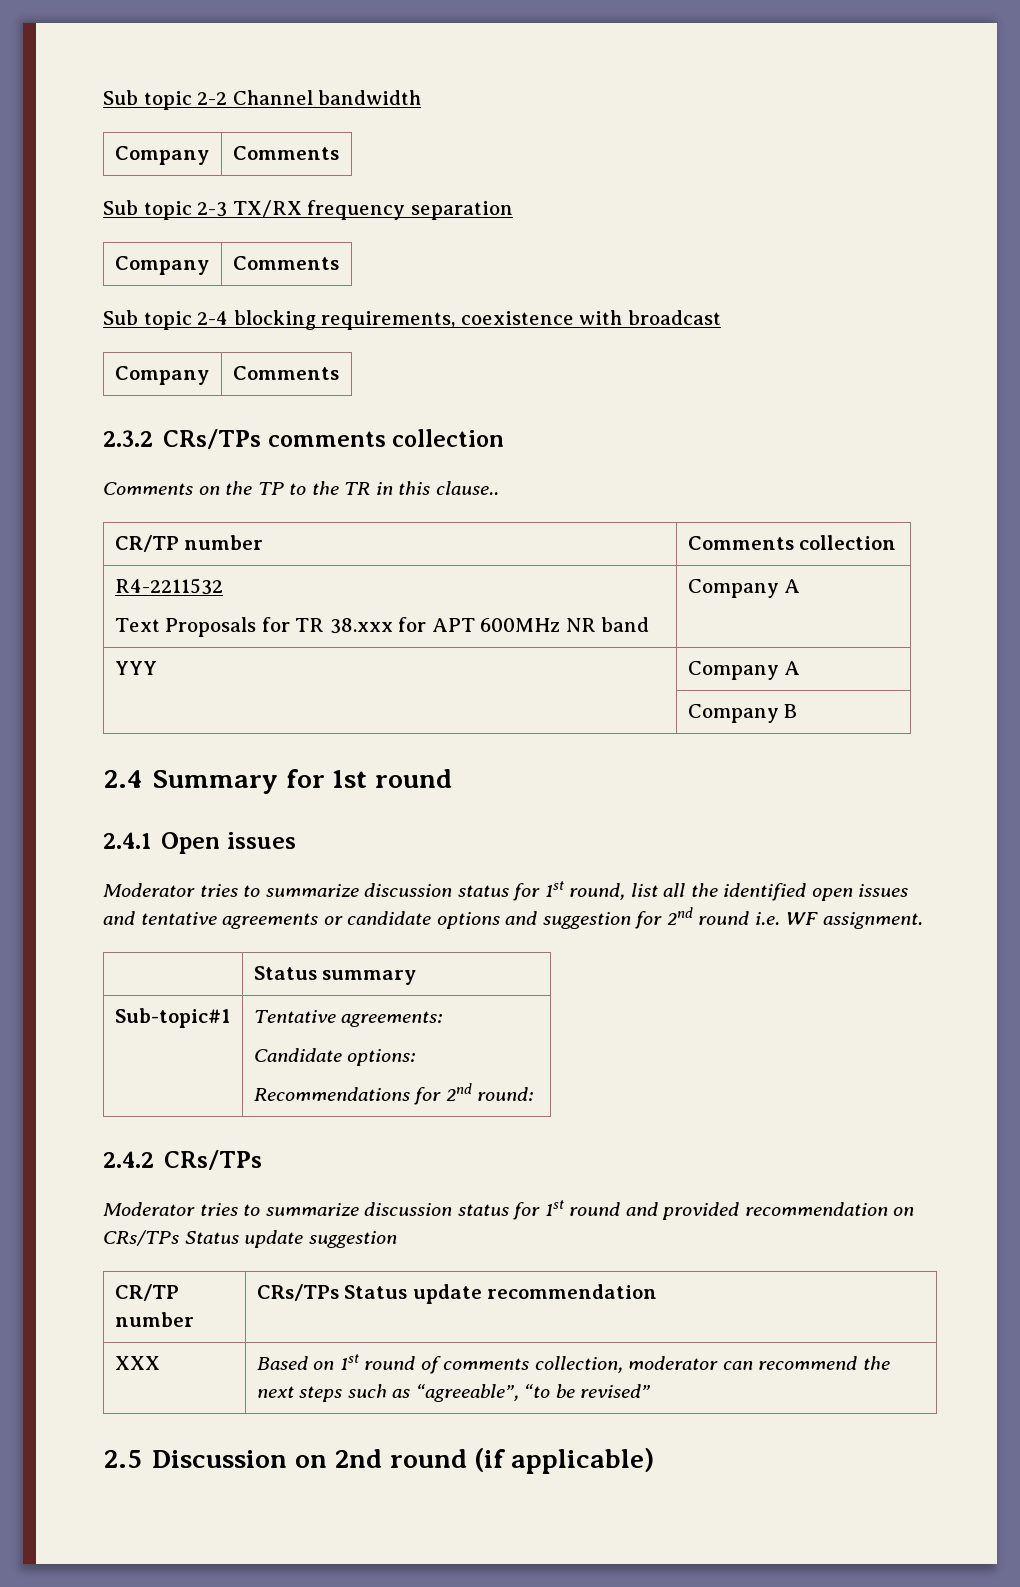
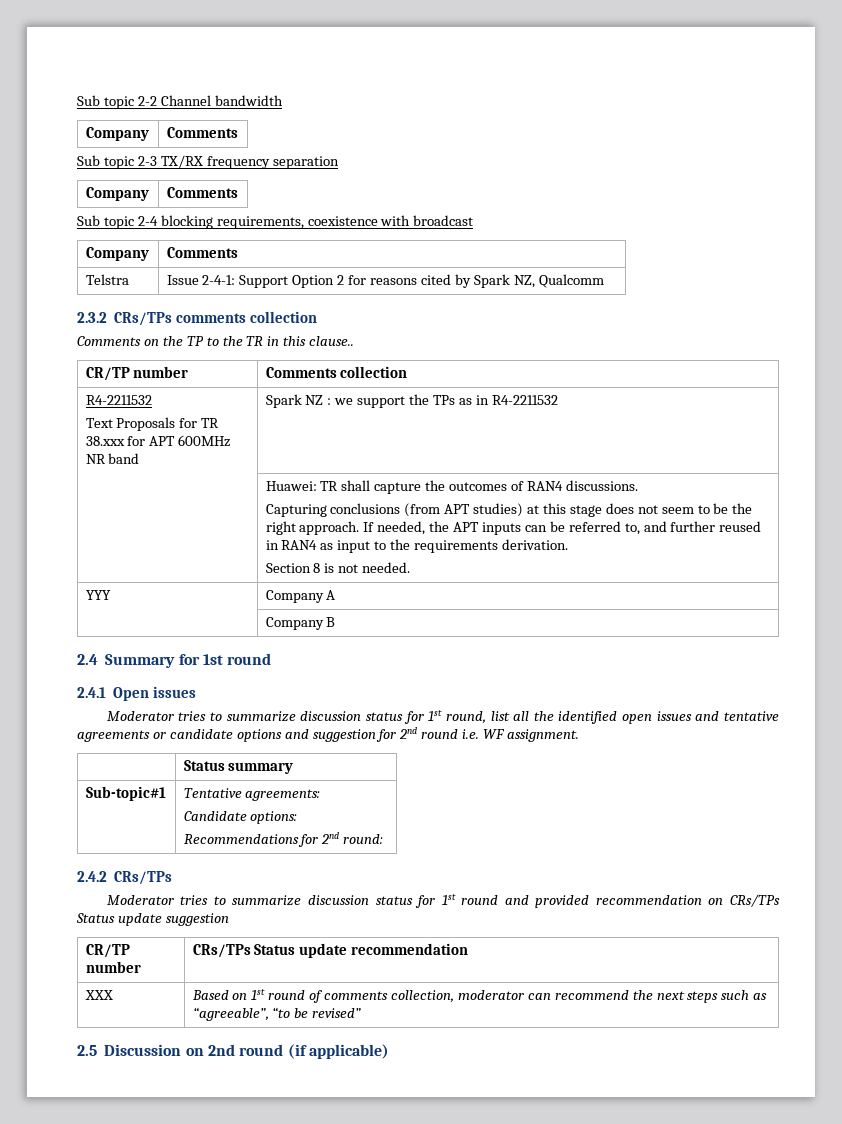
(339, 373) none -> [85,274,129,285] [166,274,604,288] // Telstra | Issue 2-4-1: Support Option 2 for reasons cited by Spark NZ, Qualcomm
[687,579,801,598] Company A -> [265,394,558,408] [265,480,638,494] [265,503,753,517] [265,521,762,535] [265,539,568,553] [265,562,411,573] Spark NZ : we support the TPs as in R4-2211532 // | Huawei: TR shall capture the outcomes of RAN4 discussions. // Capturing conclusions (from APT studies) at this stage does not seem to be the right approach. If needed, the APT inputs can be referred to, and further reused in RAN4 as input to the requirements derivation. // Section 8 is not needed.

